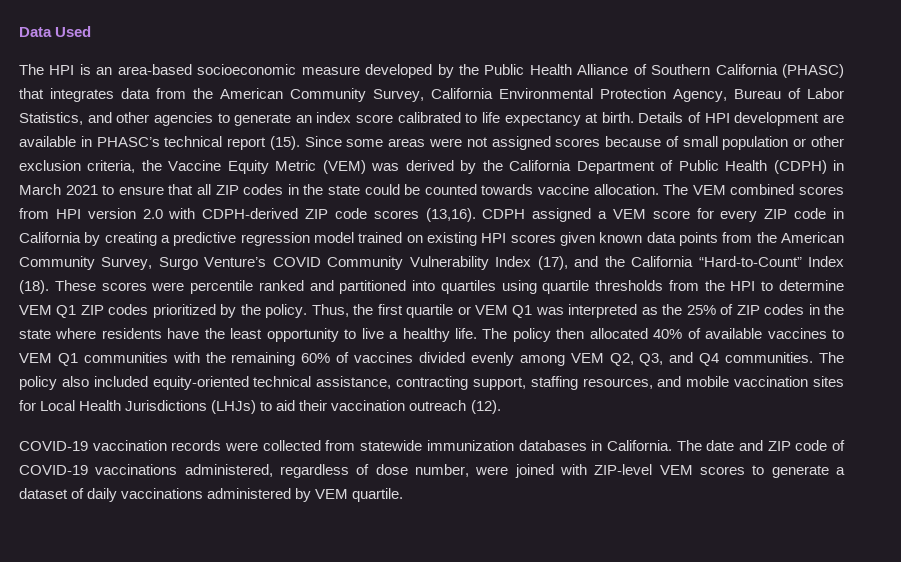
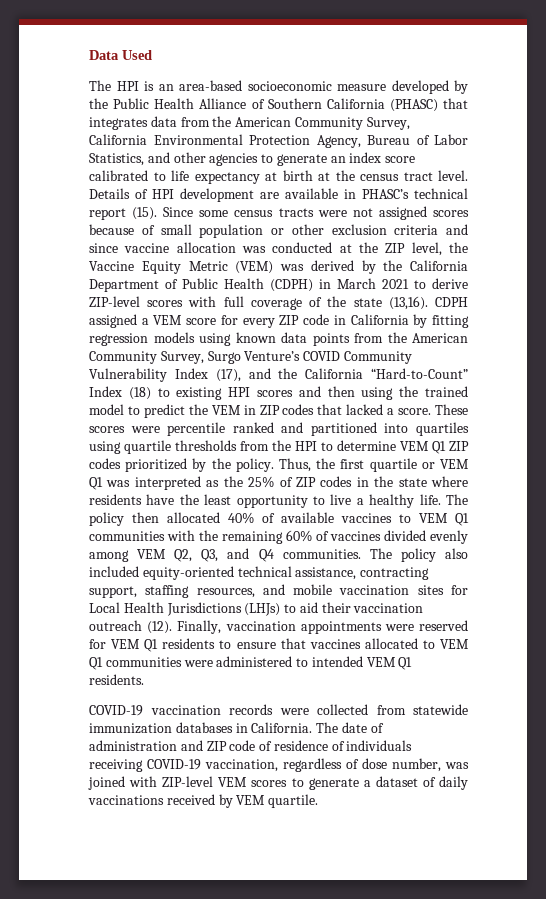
[601,112,634,123] birth. -> [282,170,468,181] birth at the census tract level.
[388,138,426,147] areas -> [234,208,314,217] census tracts
[87,160,136,173] criteria, -> [394,224,468,235] [89,242,442,256] criteria and since vaccine allocation was conducted at the ZIP level,
[118,184,845,195] [19,208,419,219] ensure that all ZIP codes in the state could be counted towards vaccine allocation. The VEM combined scores from HPI version 2.0 with CDPH-derived ZIP code scores -> [432,278,468,289] [89,296,382,310] derive ZIP-level scores with full coverage of the state
[104,232,595,246] creating a predictive regression model trained on existing HPI scores given -> [432,315,469,328] [89,332,231,346] fitting regression models using
[19,280,49,294] (18). -> [128,386,469,400] [89,404,432,418] (18) to existing HPI scores and then using the trained model to predict the VEM in ZIP codes that lacked a score.
(501, 407) none -> [177,620,468,634] [89,638,470,652] [89,656,413,670] [89,674,144,685] Finally, vaccination appointments were reserved for VEM Q1 residents to ensure that vaccines allocated to VEM Q1 communities were administered to intended VEM Q1 residents.
(735, 445) none -> [370,723,384,733] [89,740,177,751] of administration
[19,464,273,477] COVID-19 vaccinations administered, -> [273,740,413,751] [89,759,278,772] residence of individuals receiving COVID-19 vaccination,
[475,466,509,475] were -> [445,762,469,769] was
[207,488,292,499] administered -> [166,794,215,805] received

